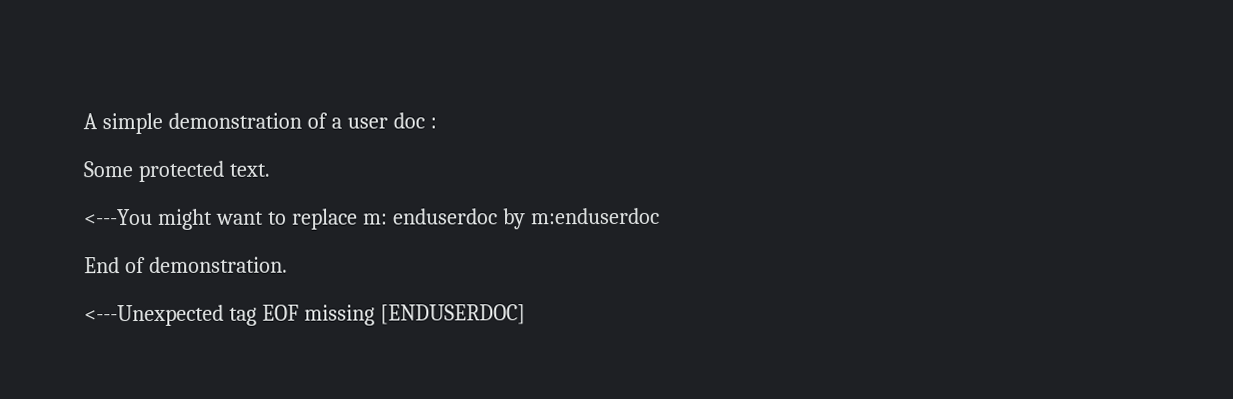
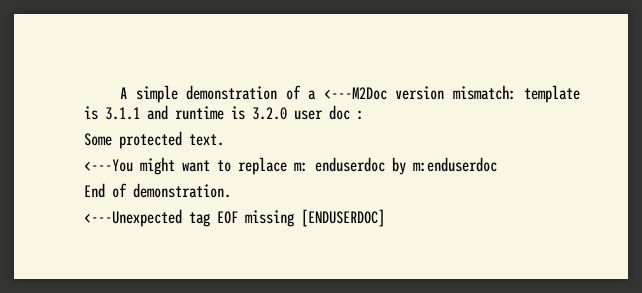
(342, 123) none -> [323,85,580,103] [84,105,287,120] <---M2Doc version mismatch: template is 3.1.1 and runtime is 3.2.0

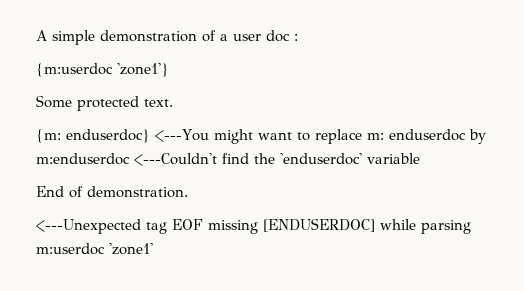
[323,85,580,103] [84,105,287,120] <---M2Doc version mismatch: template is 3.1.1 and runtime is 3.2.0 -> (228, 37) none
(364, 115) none -> [36,63,169,77] // {m:userdoc 'zone1'}
(224, 140) none -> [36,129,150,143] {m: enduserdoc}
(497, 164) none -> [134,153,420,166] <---Couldn't find the 'enduserdoc' variable
(385, 218) none -> [380,219,471,234] [36,243,153,255] while parsing m:userdoc 'zone1'

